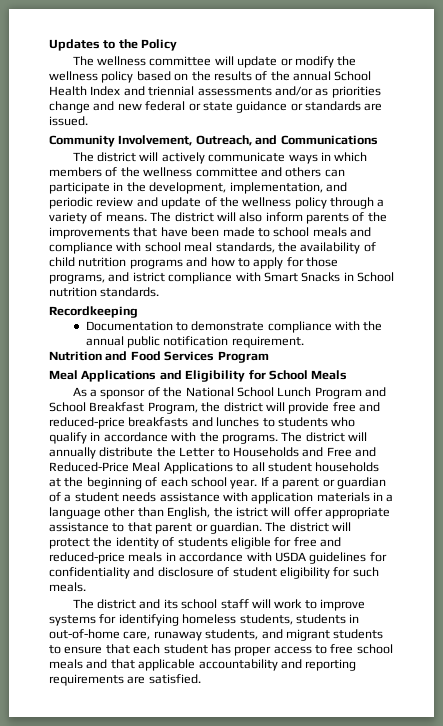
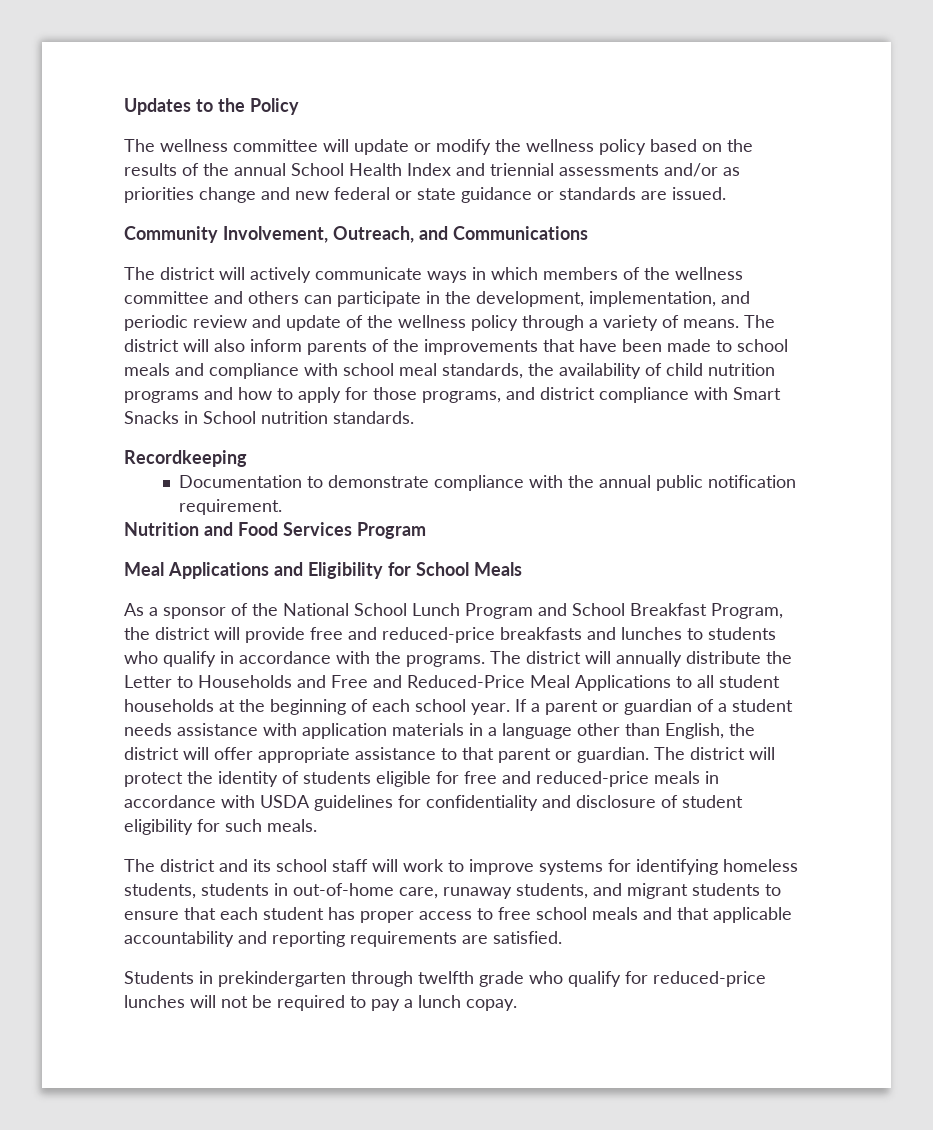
[132,272,165,282] istrict -> [540,387,595,400] district
[235,507,268,517] istrict -> [124,747,179,760] district
(201, 679) none -> [124,971,766,987] [124,995,517,1011] // Students in prekindergarten through twelfth grade who qualify for reduced-price lunches will not be required to pay a lunch copay.

